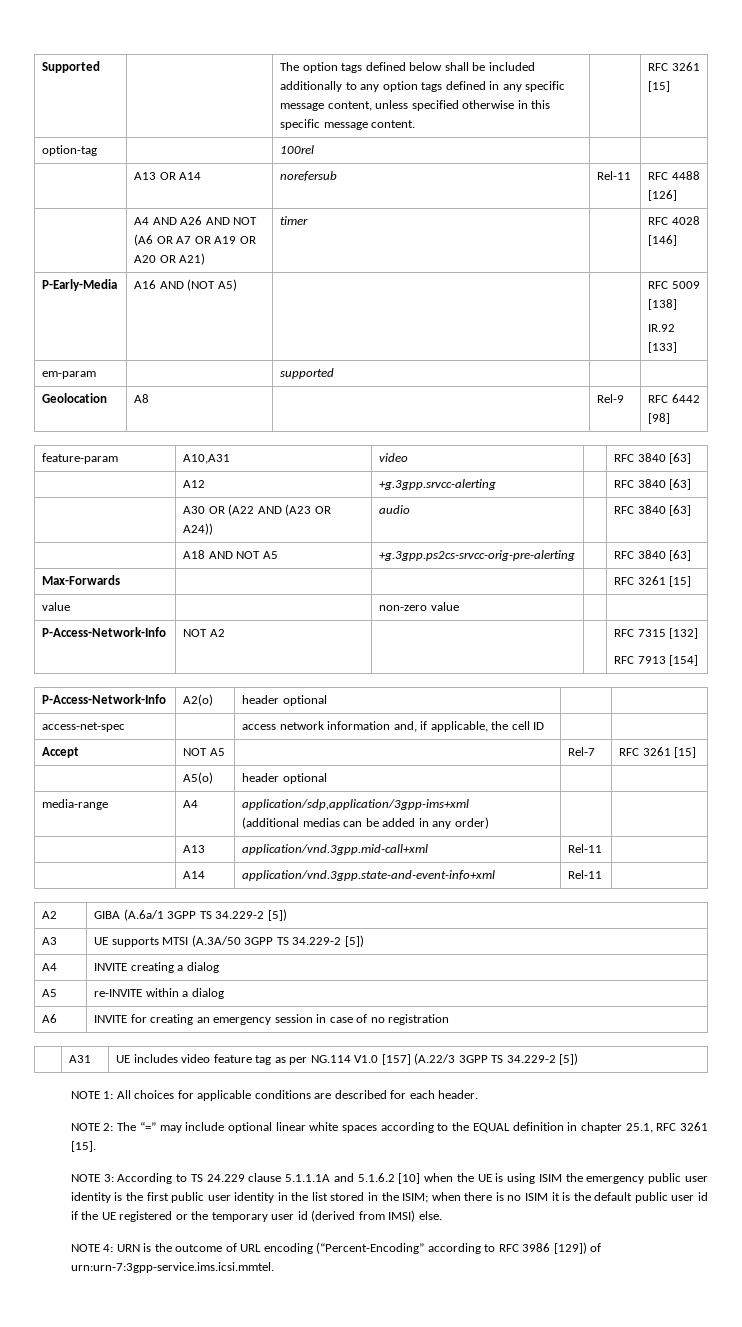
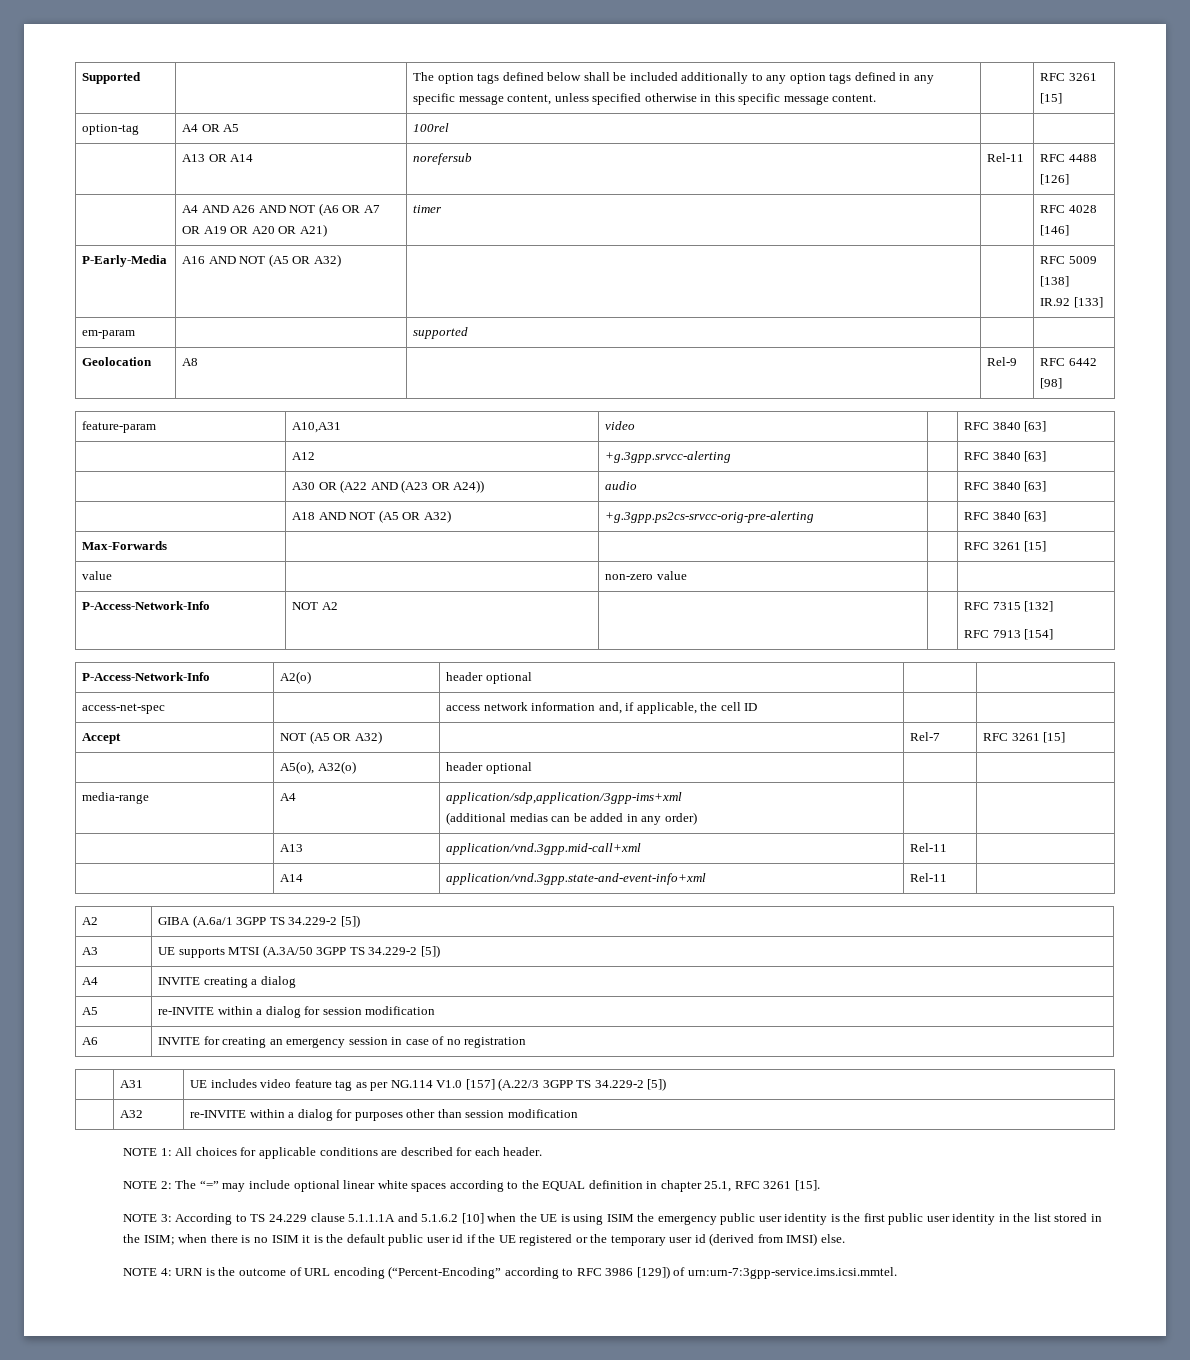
(98, 150) none -> [182,124,240,132] A4 OR A5
[187,279,237,291] (NOT A5) -> [239,254,341,267] NOT (A5 OR A32)
[262,551,278,559] A5 -> [378,510,451,523] (A5 OR A32)
[209,748,225,756] A5 -> [309,731,382,744] (A5 OR A32)
[183,772,214,784] A5(o) -> [280,761,356,774] A5(o), A32(o)
(224, 993) none -> [304,1006,436,1015] for session modification
(579, 1059) none -> [120,1110,144,1118] [190,1109,578,1121] // | A32 | re-INVITE within a dialog for purposes other than session modification

